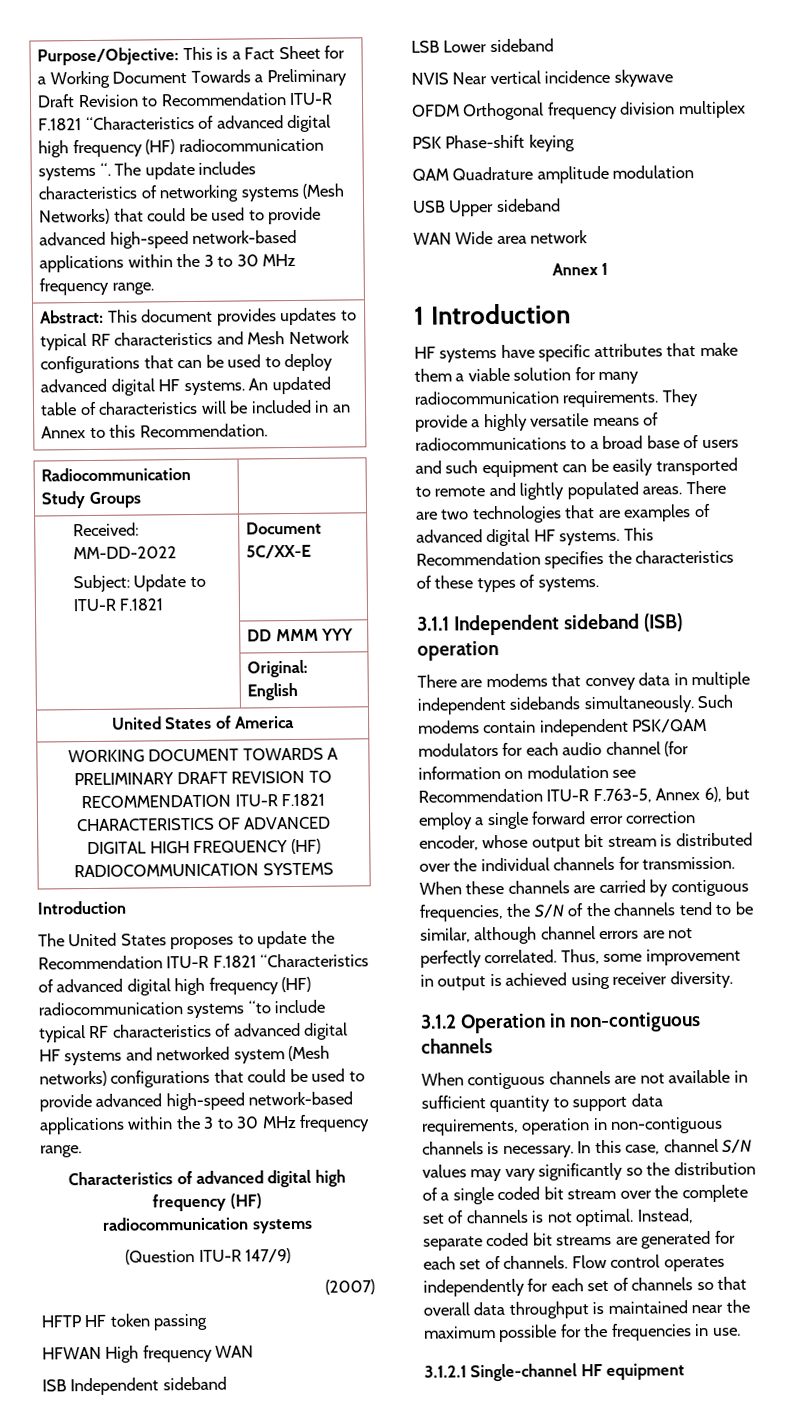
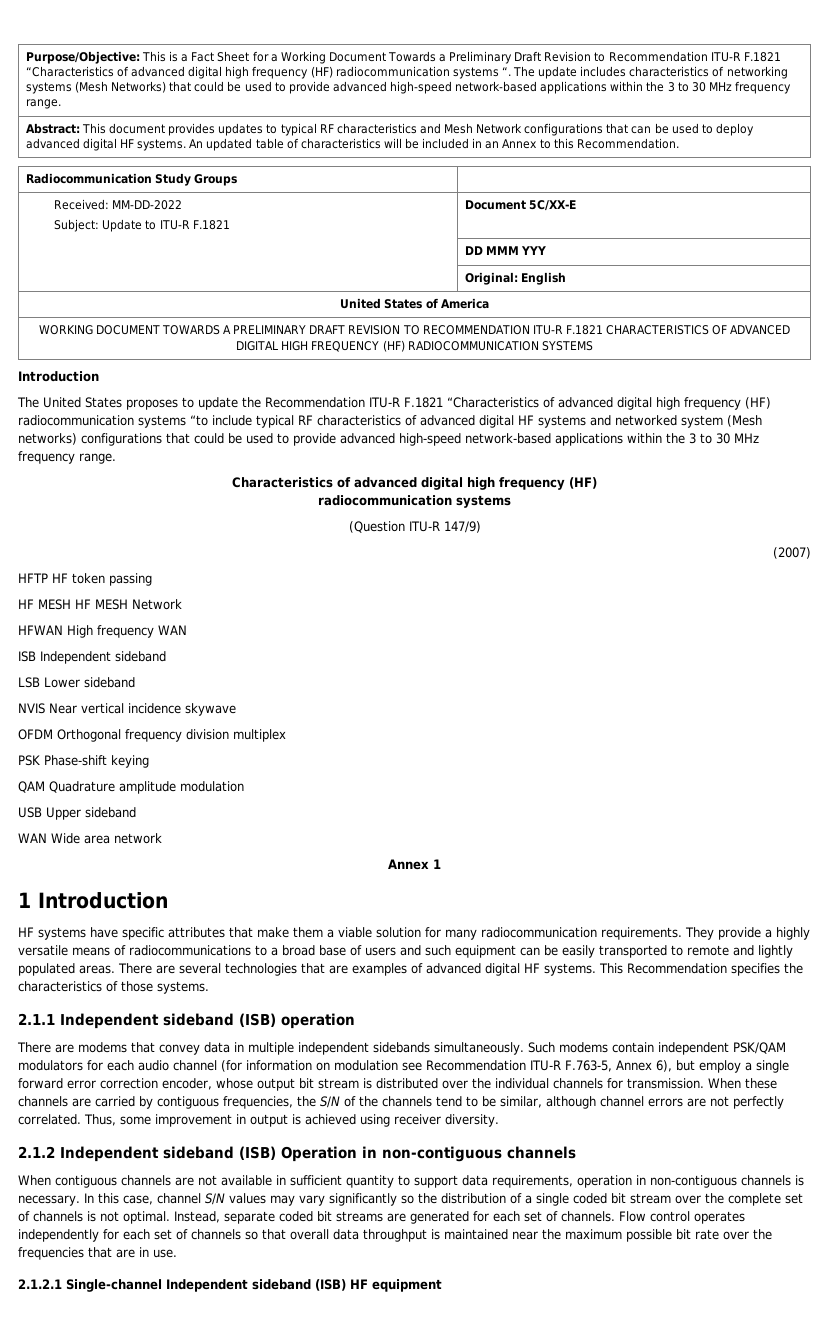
(209, 1322) none -> [18,599,182,610] // HF MESH HF MESH Network
[441,509,470,520] two -> [179,963,221,974] several
[434,574,536,593] these types of -> [121,981,153,992] those
[417,616,450,631] 3.1.1 -> [18,1013,55,1025] 2.1.1
[420,1014,457,1029] 3.1.2 -> [18,1146,276,1162] 2.1.2 Independent sideband (ISB)
[559,1323,741,1341] [424,1363,578,1382] for the frequencies in use. // 3.1.2.1 Single-channel -> [676,1229,772,1240] [18,1247,177,1260] [18,1279,346,1292] bit rate over the frequencies that are in use. // 2.1.2.1 Single-channel Independent sideband (ISB)

